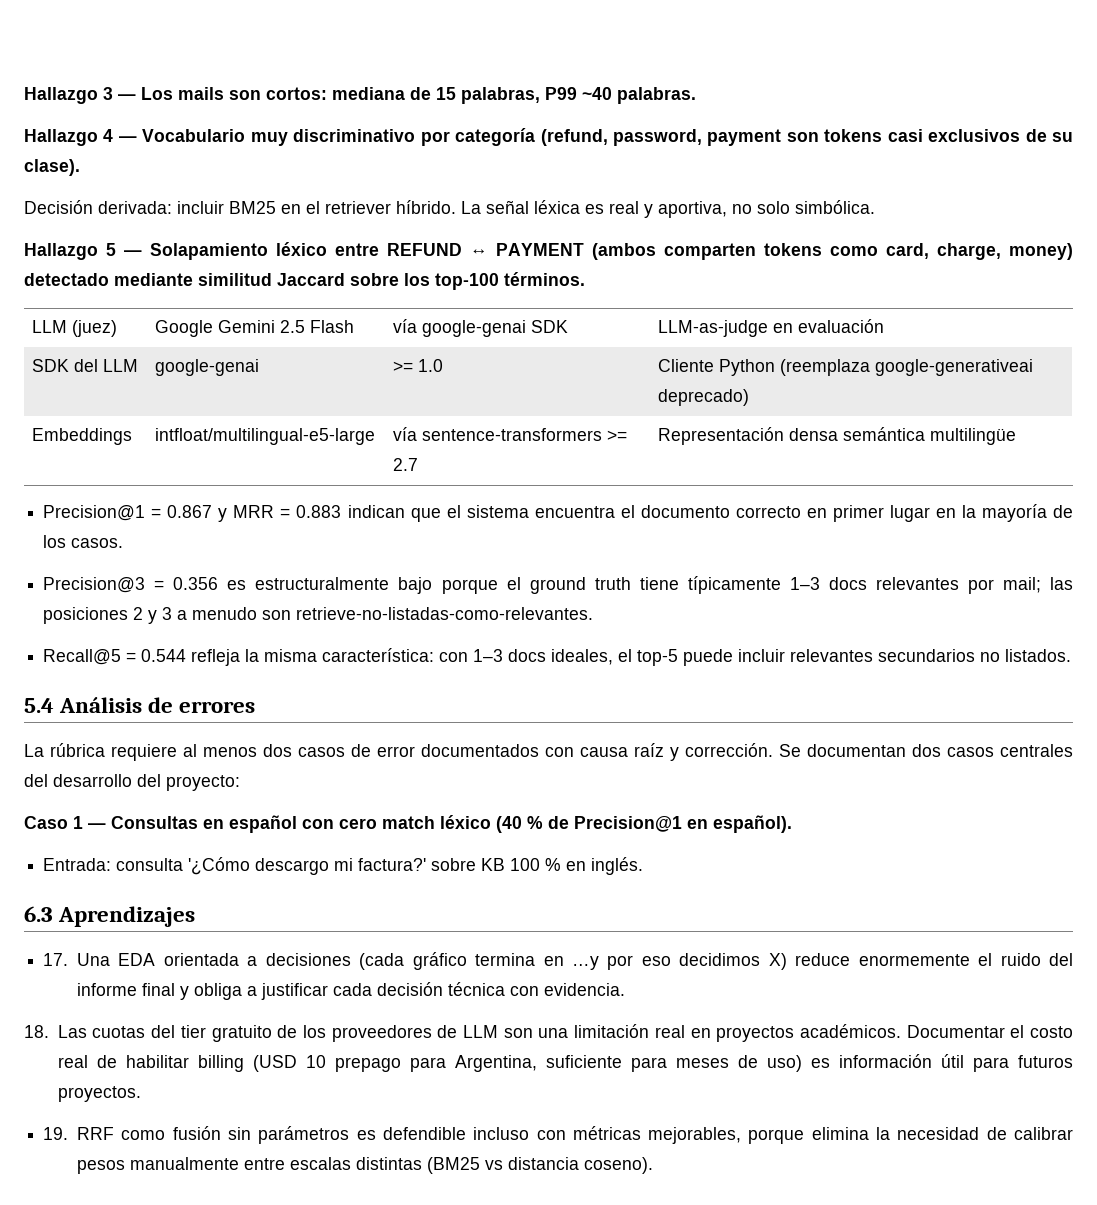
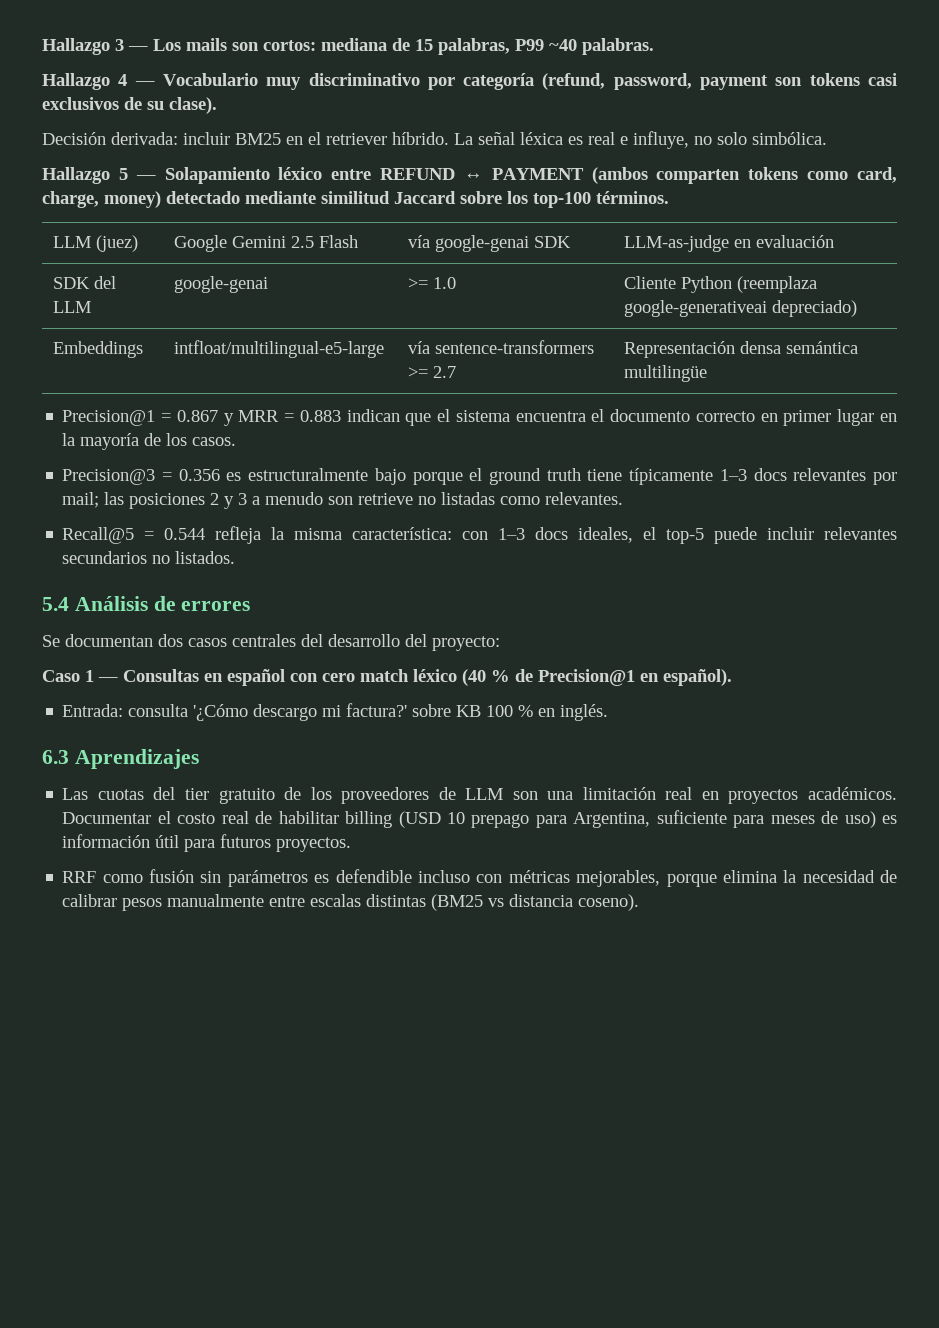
[644,201,727,218] y aportiva, -> [620,131,689,149] e influye,
[658,389,750,406] deprecado) -> [772,300,858,317] depreciado)
[296,607,594,620] retrieve-no-listadas-como-relevantes. -> [358,492,624,505] retrieve no listadas como relevantes.
[24,743,773,761] La rúbrica requiere al menos dos casos de error documentados con causa raíz y corrección. -> (251, 606) none
[43,952,1074,970] [77,982,625,1000] [24,1025,49,1038] 17. Una EDA orientada a decisiones (cada gráfico termina en …y por eso decidimos X) reduce enormemente el ruido del informe final y obliga a justificar cada decisión técnica con evidencia. // 18. -> (199, 759) none
[43,1127,69,1140] 19. -> (352, 844) none

